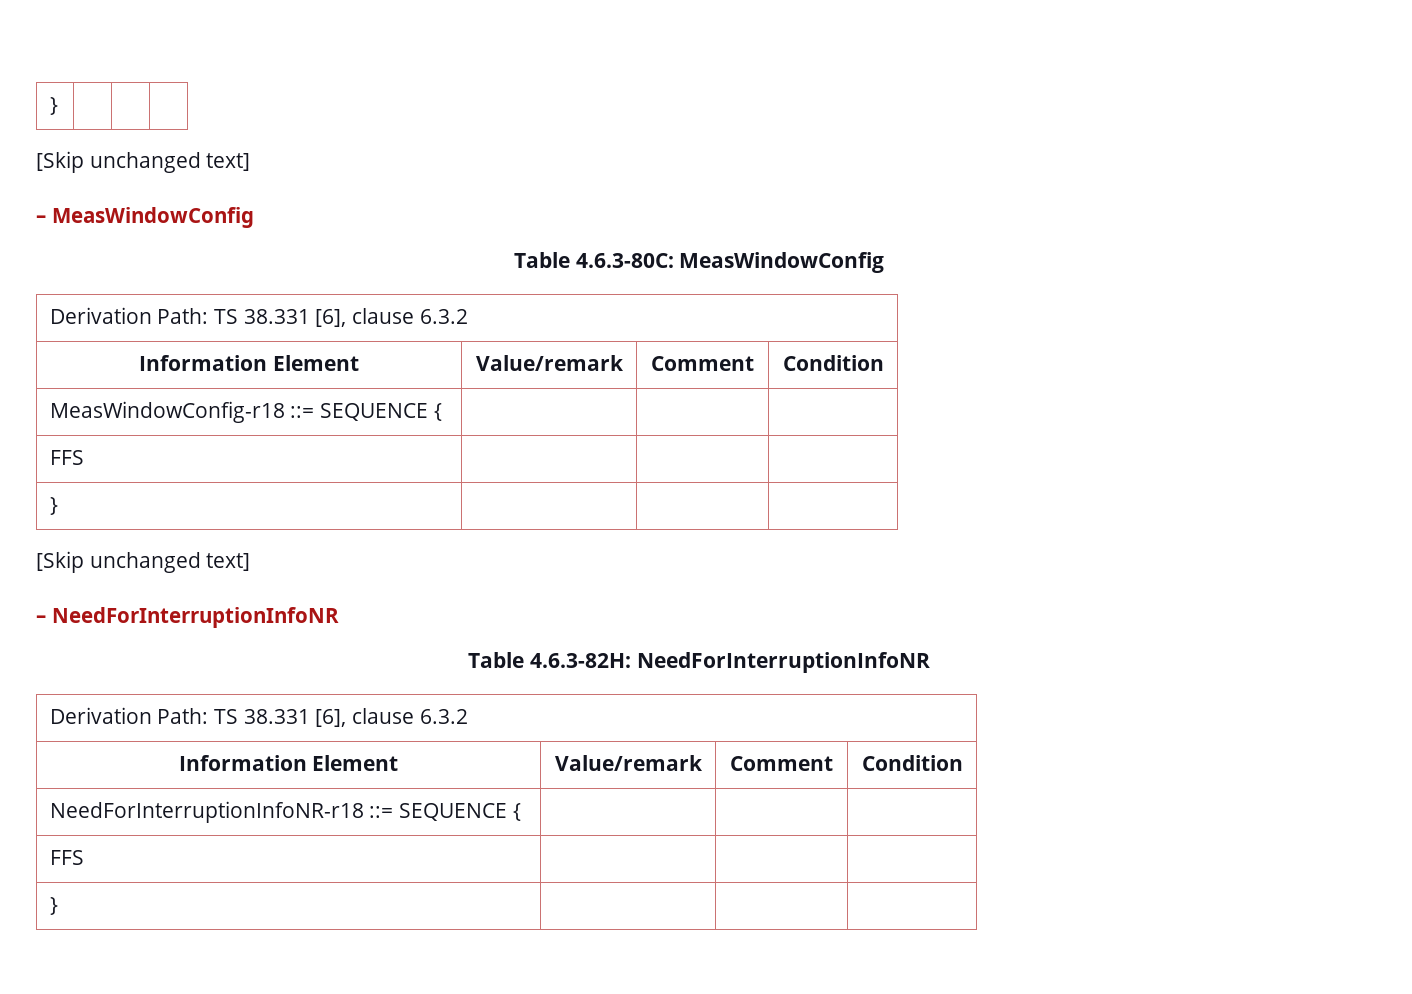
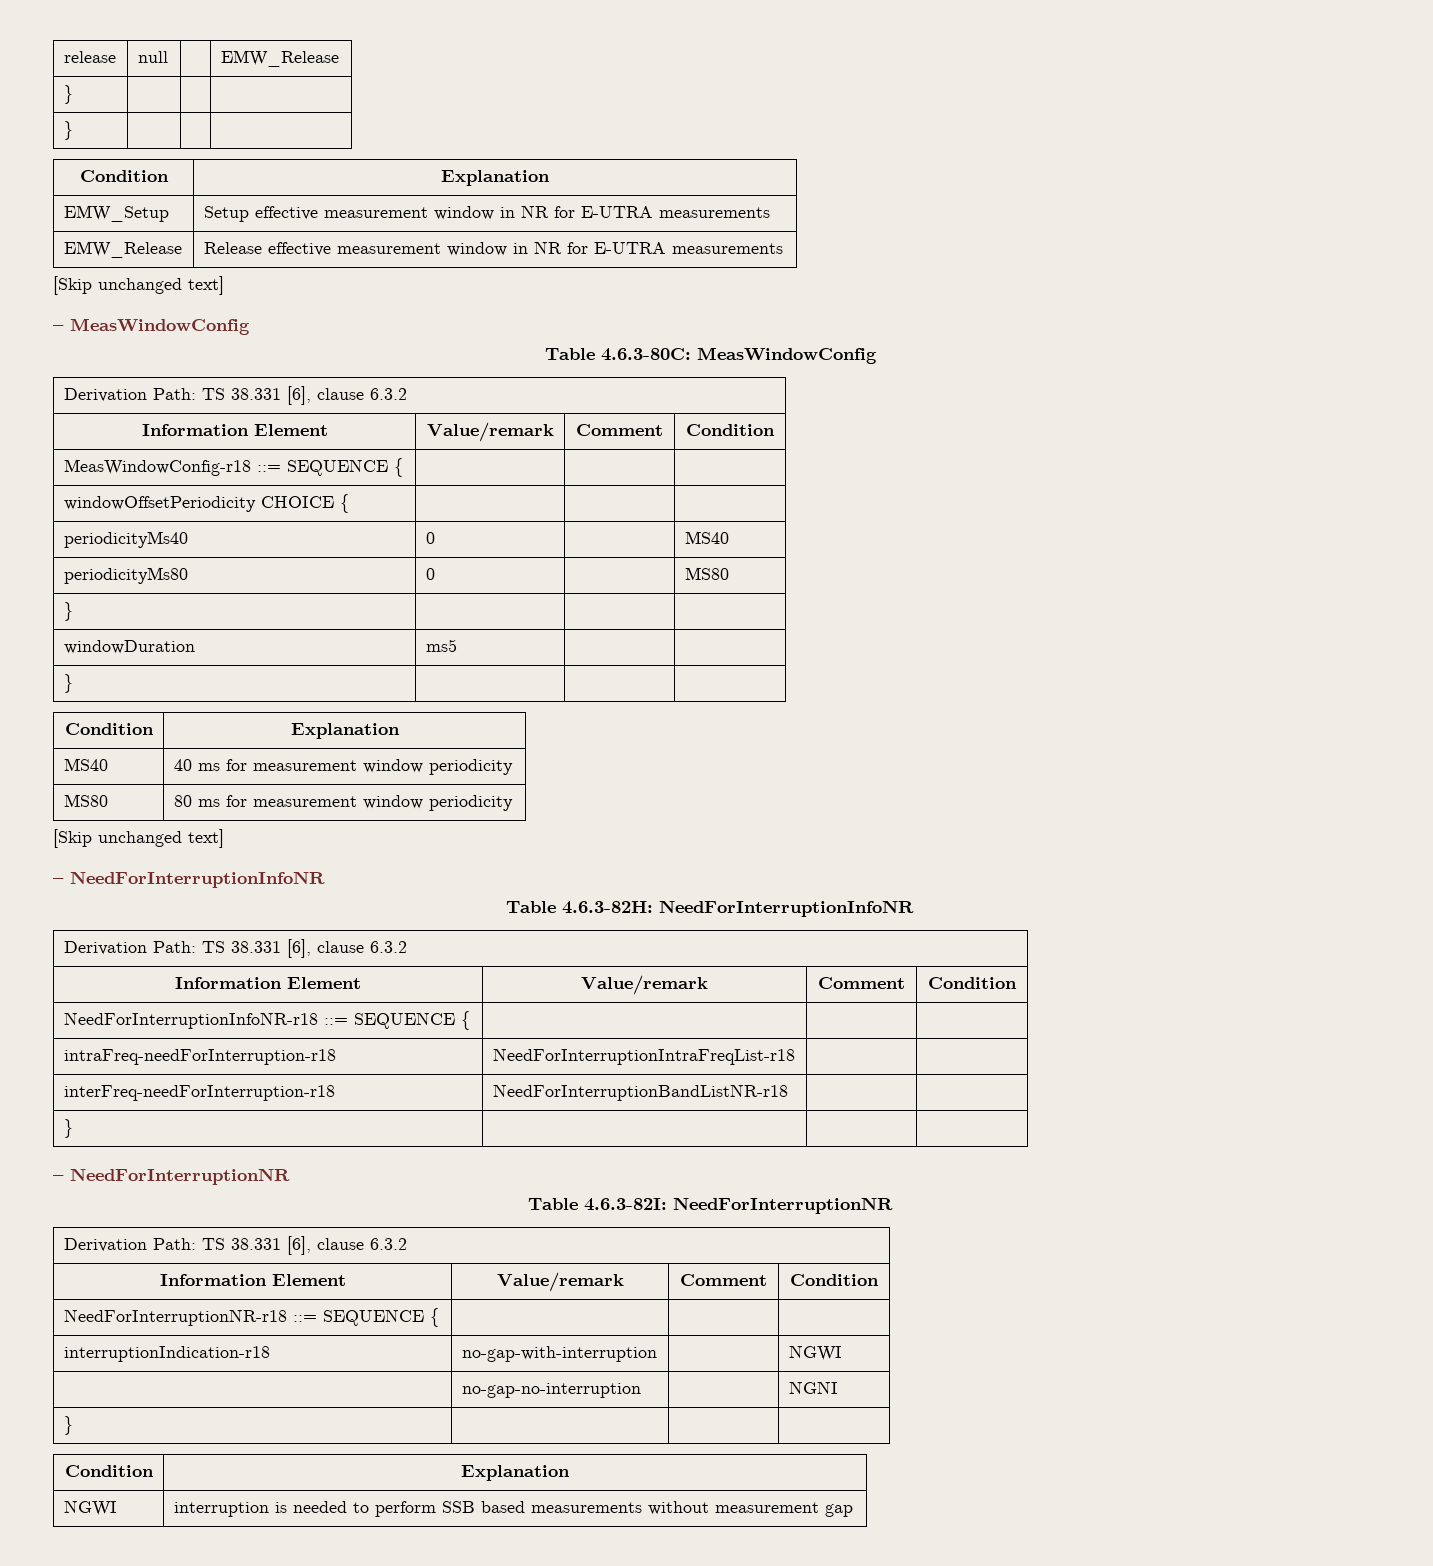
[49,97,58,115] } | | | -> [63,51,116,63] [137,51,168,63] [220,50,339,67] [63,85,73,104] [63,121,73,140] [79,170,169,182] [441,170,550,186] [63,205,169,222] [203,205,770,222] [63,241,182,258] [203,241,783,256] release | null | | EMW_Release // } | | | // } | | | // Condition | Explanation // EMW_Setup | Setup effective measurement window in NR for E-UTRA measurements // EMW_Release | Release effective measurement window in NR for E-UTRA measurements
[49,450,84,465] [49,497,58,515] FFS | | | // } | | | -> [63,494,349,513] [63,531,188,548] [425,532,435,544] [684,531,729,544] [63,567,188,584] [425,568,435,580] [684,567,729,580] [63,602,73,621] [63,640,195,654] [425,639,457,652] [63,674,73,693] [64,723,154,735] [290,723,400,739] [63,758,108,771] [173,759,513,775] [63,794,108,807] [173,795,513,811] windowOffsetPeriodicity CHOICE { | | | // periodicityMs40 | 0 | | MS40 // periodicityMs80 | 0 | | MS80 // } | | | // windowDuration | ms5 | | // } | | | // Condition | Explanation // MS40 | 40 ms for measurement window periodicity // MS80 | 80 ms for measurement window periodicity
[49,850,84,865] [49,897,58,915] FFS | | | // } | | | -> [63,1049,336,1065] [492,1048,795,1065] [63,1085,335,1101] [492,1084,788,1101] [63,1119,73,1138] [53,1168,290,1185] [527,1197,893,1214] [63,1236,407,1255] [159,1274,346,1286] [496,1272,624,1292] [680,1274,767,1286] [790,1274,879,1286] [63,1308,439,1327] [63,1346,270,1362] [461,1346,657,1362] [788,1345,842,1361] [461,1383,641,1398] [788,1381,838,1394] [63,1416,73,1435] [64,1465,154,1477] [461,1465,570,1481] [63,1500,117,1516] [173,1501,853,1517] intraFreq-needForInterruption-r18 | NeedForInterruptionIntraFreqList-r18 | | // interFreq-needForInterruption-r18 | NeedForInterruptionBandListNR-r18 | | // } | | | // – NeedForInterruptionNR // Table 4.6.3-82I: NeedForInterruptionNR // Derivation Path: TS 38.331 [6], clause 6.3.2 // Information Element | Value/remark | Comment | Condition // NeedForInterruptionNR-r18 ::= SEQUENCE { | | | // interruptionIndication-r18 | no-gap-with-interruption | | NGWI // | no-gap-no-interruption | | NGNI // } | | | // Condition | Explanation // NGWI | interruption is needed to perform SSB based measurements without measurement gap

